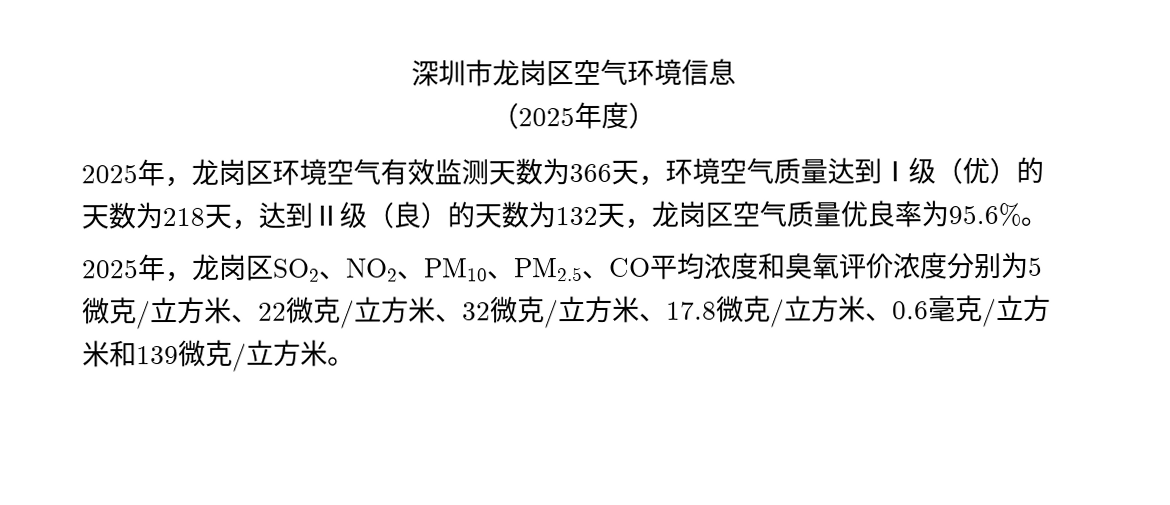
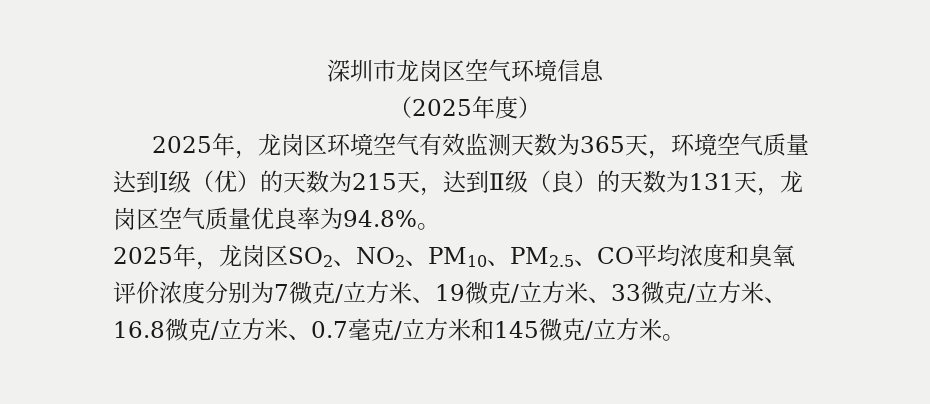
[569,163,612,183] 366 -> [579,136,625,153] 365
[162,207,205,227] 218 -> [352,173,397,190] 215
[555,206,598,226] 132 -> [689,173,734,190] 131
[948,202,1021,227] 95.6% -> [343,210,417,227] 94.8%
[1028,256,1043,276] [82,295,929,330] 5微克/立方米、22微克/立方米、32微克/立方米、17.8微克/立方米、0.6 -> [274,281,787,304] [113,318,348,341] 7微克/立方米、19微克/立方米、33微克/立方米、16.8微克/立方米、0.7
[136,345,179,365] 139 -> [494,321,539,338] 145

